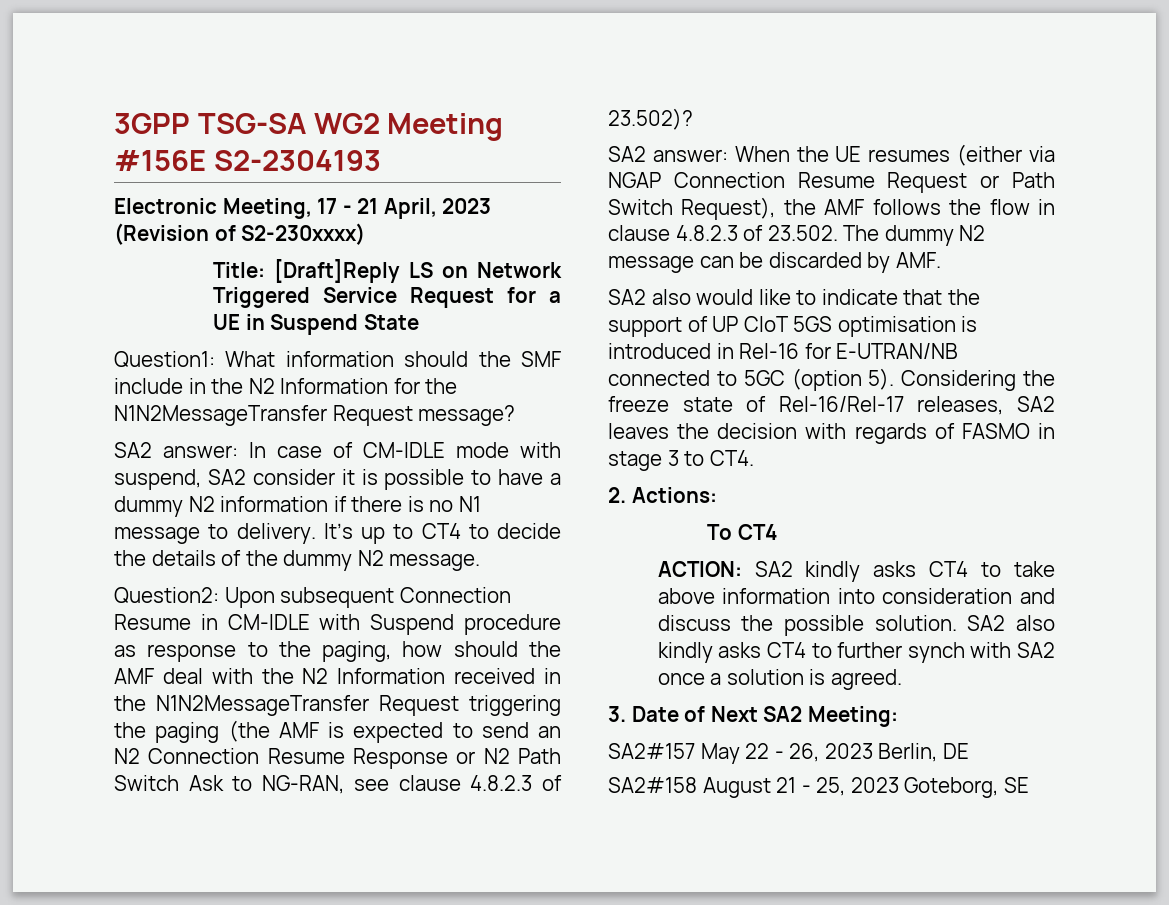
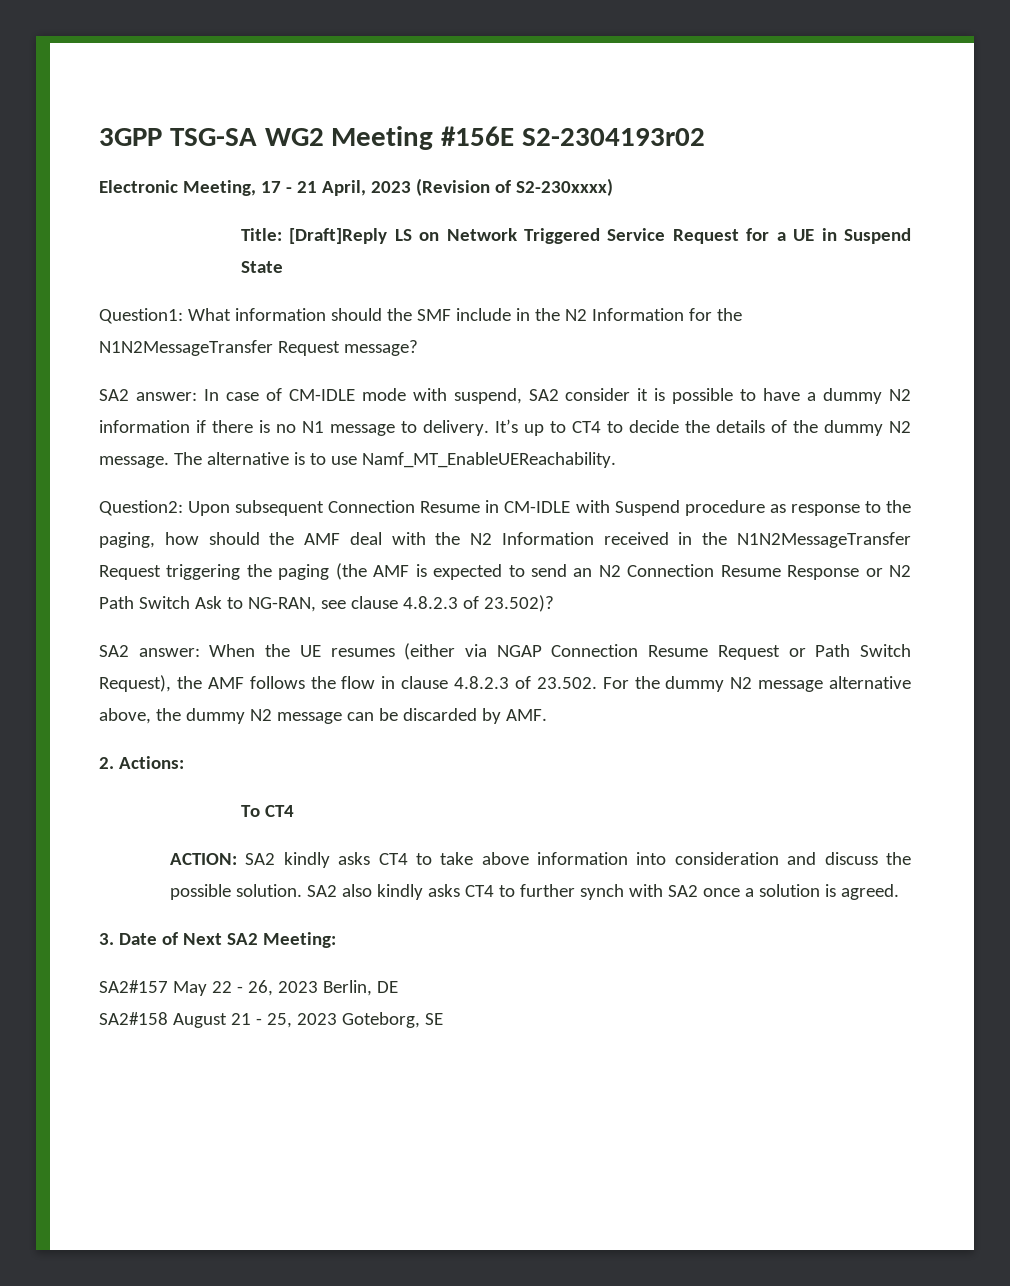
[213,150,381,171] S2-2304193 -> [522,128,706,146] S2-2304193r02
(481, 562) none -> [173,452,616,468] The alternative is to use Namf_MT_EnableUEReachability.
[843,225,880,241] The -> [602,676,911,692] [99,708,181,724] For the dummy N2 message alternative above, the
[608,289,980,305] [608,316,978,337] [608,343,959,359] [608,368,1055,391] [608,396,1055,415] [608,423,1055,444] [608,450,754,471] // SA2 also would like to indicate that the support of UP CIoT 5GS optimisation is introduced in Rel-16 for E-UTRAN/NB connected to 5GC (option 5). Considering the freeze state of Rel-16/Rel-17 releases, SA2 leaves the decision with regards of FASMO in stage 3 to CT4. -> (547, 715) none

